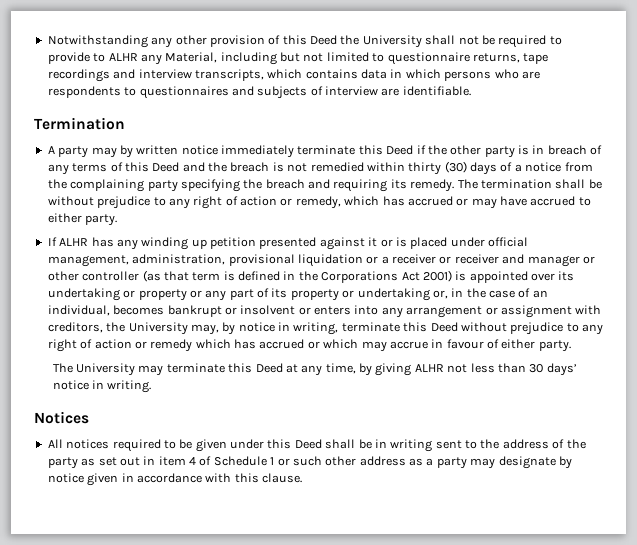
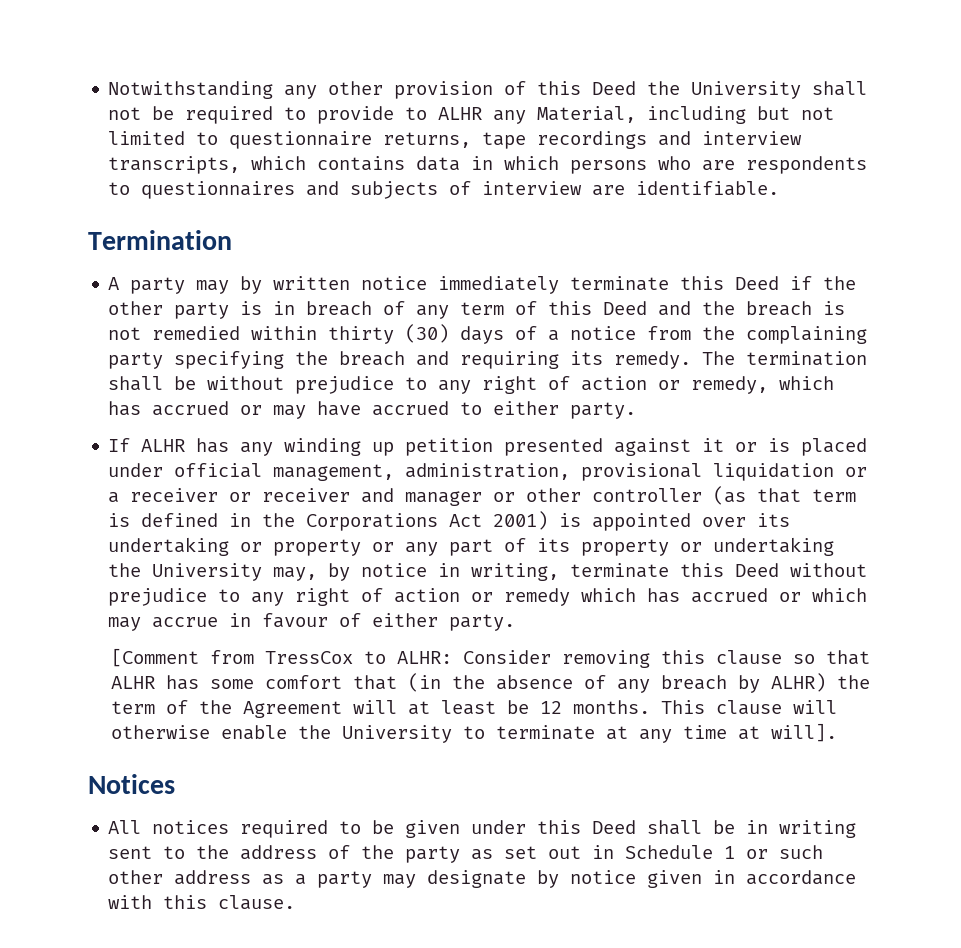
[72,163,108,172] terms -> [460,302,505,315] term
[432,288,548,299] [47,305,602,318] [47,322,103,333] or, in the case of an individual, becomes bankrupt or insolvent or enters into any arrangement or assignment with creditors, -> (835, 546) none
[52,363,577,376] [52,380,152,393] The University may terminate this Deed at any time, by giving ALHR not less than 30 days’ notice in writing. -> [110,648,870,668] [110,673,870,693] [110,700,837,718] [110,723,837,743] [Comment from TressCox to ALHR: Consider removing this clause so that ALHR has some comfort that (in the absence of any breach by ALHR) the term of the Agreement will at least be 12 months. This clause will otherwise enable the University to terminate at any time at will].
[158,456,212,466] item 4 of -> (615, 852) none

